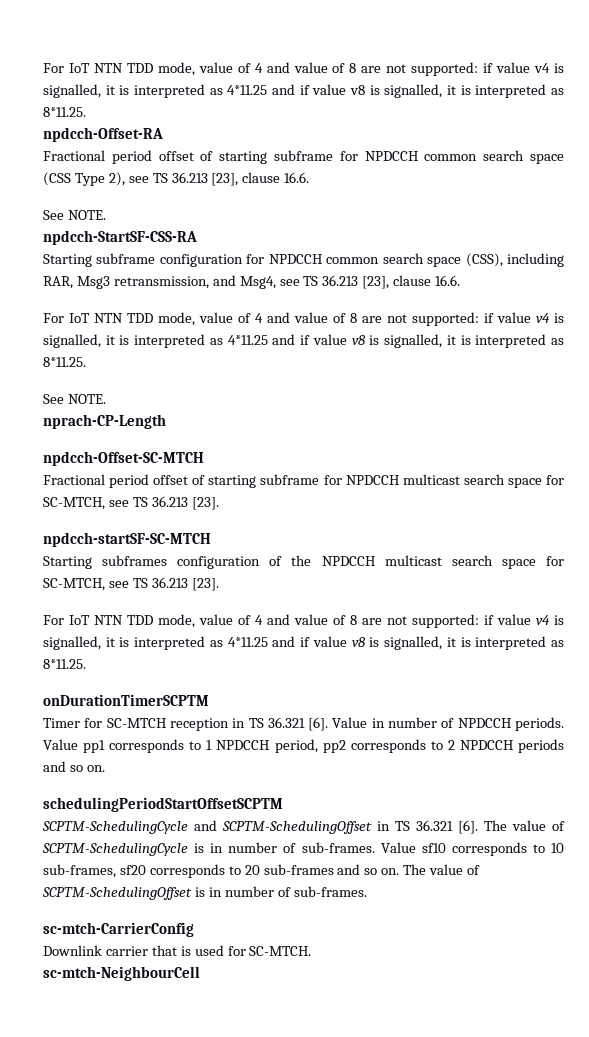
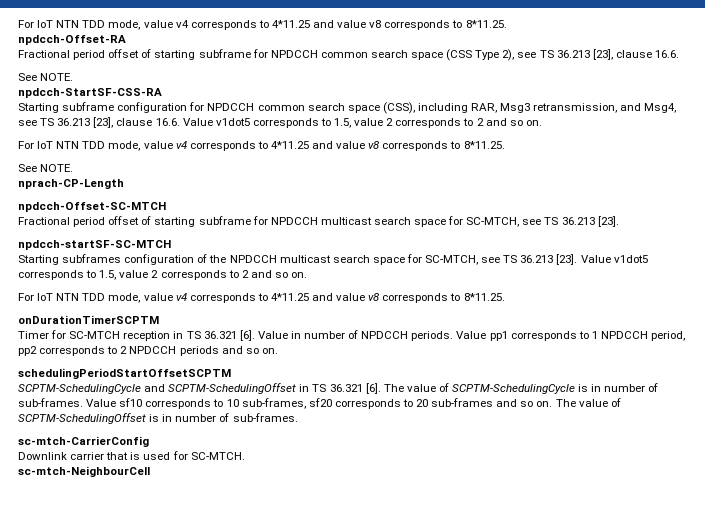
[43,62,565,76] [43,84,565,98] For IoT NTN TDD mode, value of 4 and value of 8 are not supported: if value v4 is signalled, it is interpreted as 4*11.25 and if value v8 is signalled, it is interpreted as -> [18,20,463,30] For IoT NTN TDD mode, value v4 corresponds to 4*11.25 and value v8 corresponds to
[43,312,564,326] [43,334,564,348] // For IoT NTN TDD mode, value of 4 and value of 8 are not supported: if value v4 is signalled, it is interpreted as 4*11.25 and if value v8 is signalled, it is interpreted as -> [182,118,542,128] [18,141,461,151] Value v1dot5 corresponds to 1.5, value 2 corresponds to 2 and so on. // For IoT NTN TDD mode, value v4 corresponds to 4*11.25 and value v8 corresponds to
[43,614,564,628] [43,636,564,650] // For IoT NTN TDD mode, value of 4 and value of 8 are not supported: if value v4 is signalled, it is interpreted as 4*11.25 and if value v8 is signalled, it is interpreted as -> [580,255,648,263] [18,270,308,280] [18,293,461,303] Value v1dot5 corresponds to 1.5, value 2 corresponds to 2 and so on. // For IoT NTN TDD mode, value v4 corresponds to 4*11.25 and value v8 corresponds to

